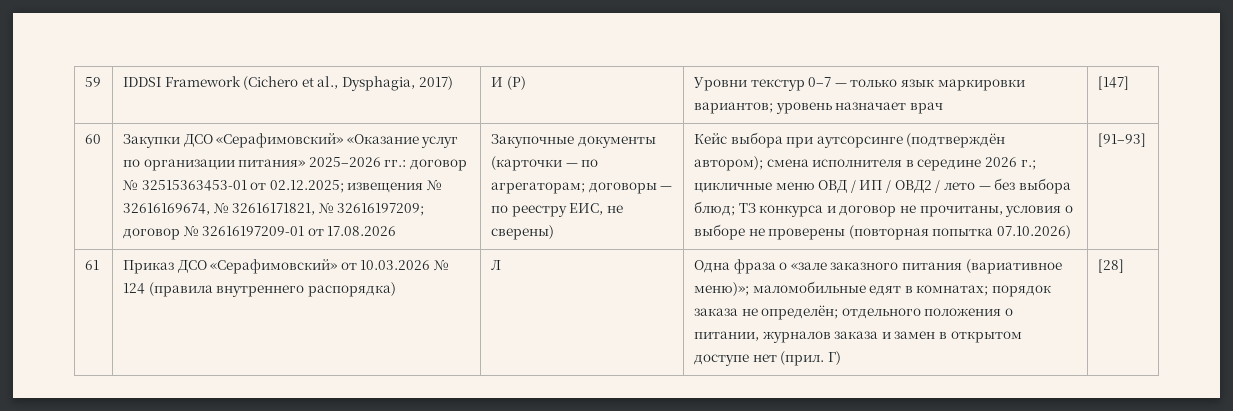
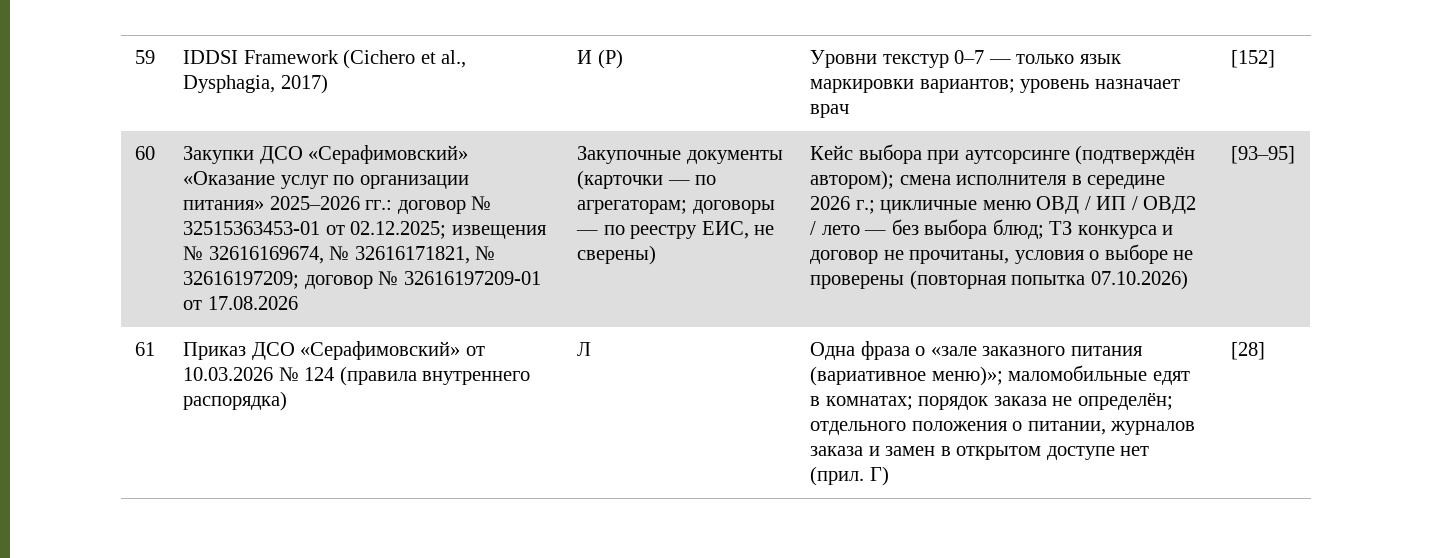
[1097,76,1129,90] [147] -> [1230,50,1275,68] [152]
[1097,133,1146,147] [91–93] -> [1230,146,1295,164] [93–95]

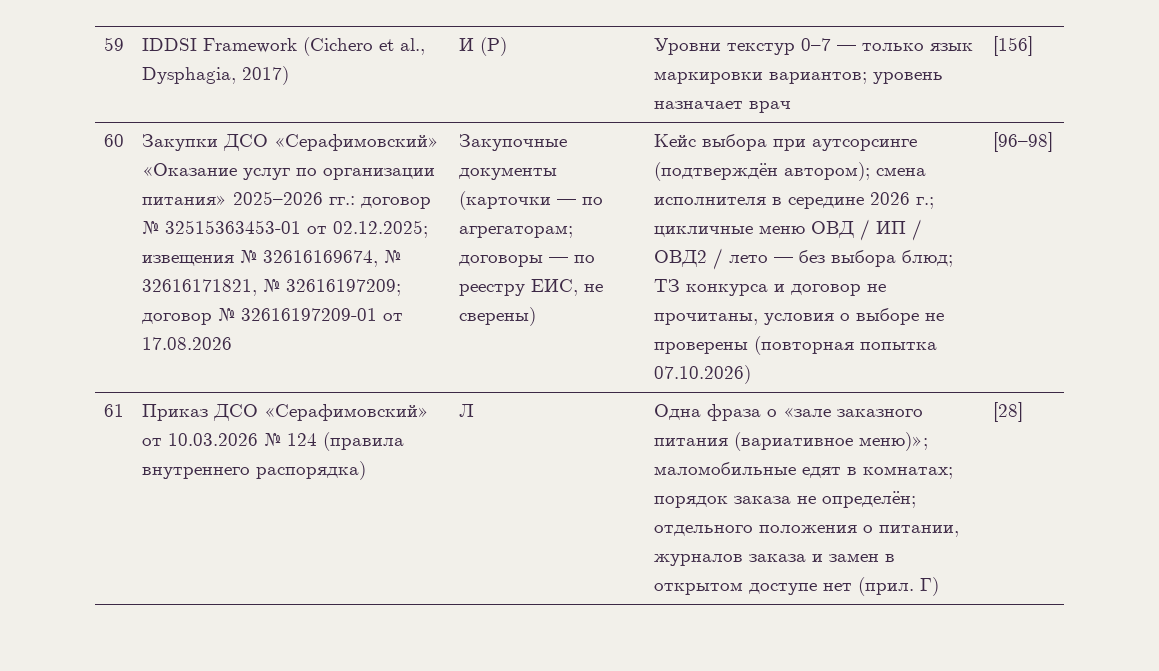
[1230,50,1275,68] [152] -> [992,36,1033,56] [156]
[1230,146,1295,164] [93–95] -> [992,132,1053,152] [96–98]

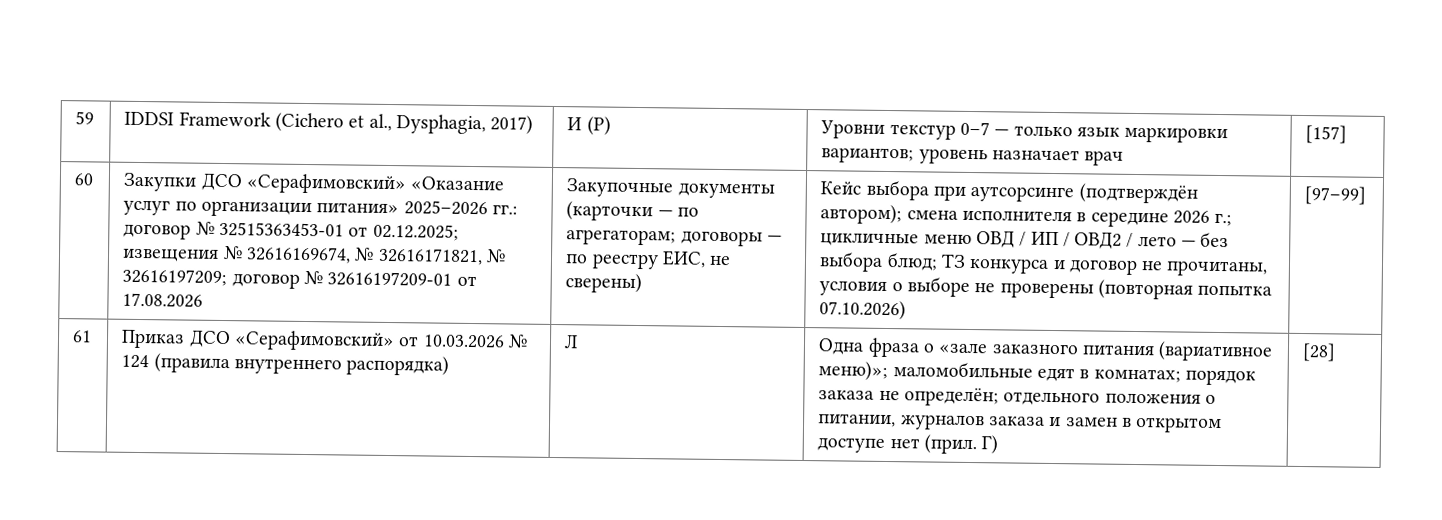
[992,36,1033,56] [156] -> [1305,125,1348,144] [157]
[992,132,1053,152] [96–98] -> [1304,186,1367,205] [97–99]

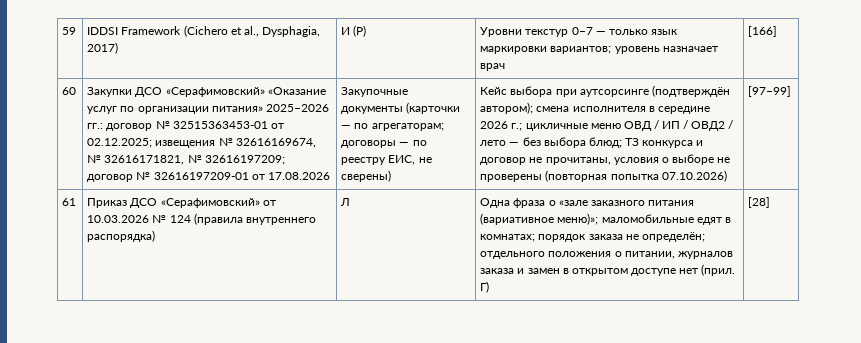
[1305,125,1348,144] [157] -> [748,26,778,37] [166]

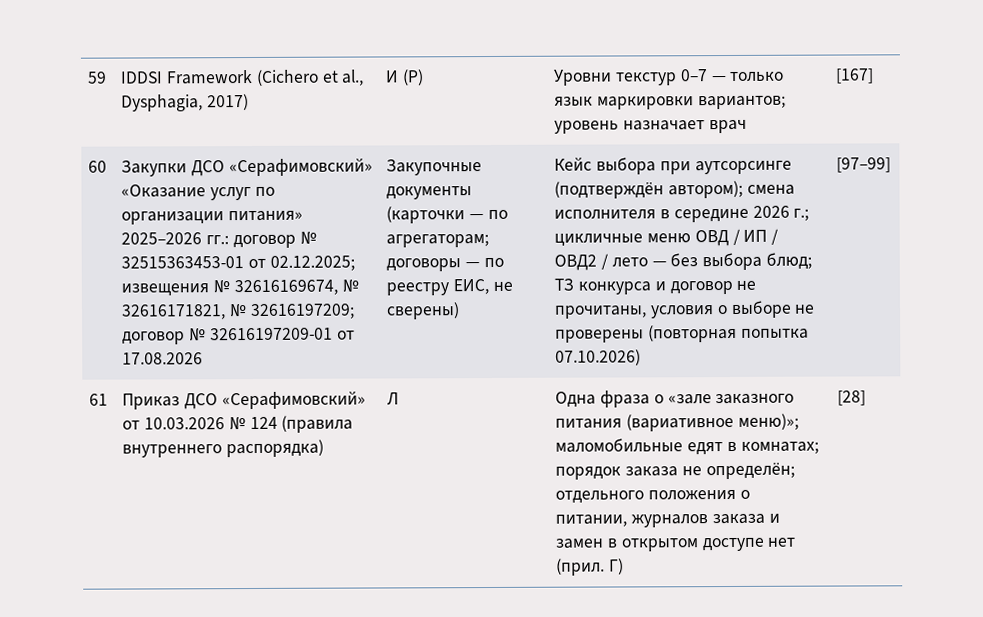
[748,26,778,37] [166] -> [835,68,875,84] [167]

